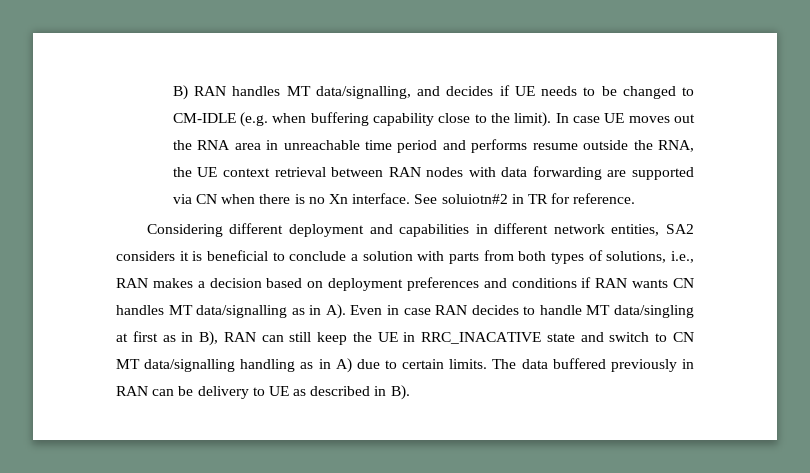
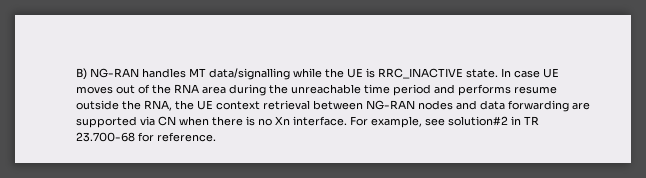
[194,85,694,99] [172,112,552,127] RAN handles MT data/signalling, and decides if UE needs to be changed to CM-IDLE (e.g. when buffering capability close to the limit). -> [89,68,498,80] NG-RAN handles MT data/signalling while the UE is RRC_INACTIVE state.
(695, 118) none -> [137,84,150,94] of
[266,140,279,150] in -> [228,84,288,96] during the
[388,167,496,177] RAN nodes with -> [365,100,477,110] NG-RAN nodes and
[414,194,508,204] See soluiotn#2 -> [349,116,508,128] For example, see solution#2
(548, 199) none -> [75,132,135,142] 23.700-68
[146,223,695,237] [116,250,695,264] [116,277,695,291] [116,304,694,319] [116,331,694,346] [116,358,695,373] [116,385,410,400] // Considering different deployment and capabilities in different network entities, SA2 considers it is beneficial to conclude a solution with parts from both types of solutions, i.e., RAN makes a decision based on deployment preferences and conditions if RAN wants CN handles MT data/signalling as in A). Even in case RAN decides to handle MT data/singling at first as in B), RAN can still keep the UE in RRC_INACATIVE state and switch to CN MT data/signalling handling as in A) due to certain limits. The data buffered previously in RAN can be delivery to UE as described in B). -> (216, 137) none

